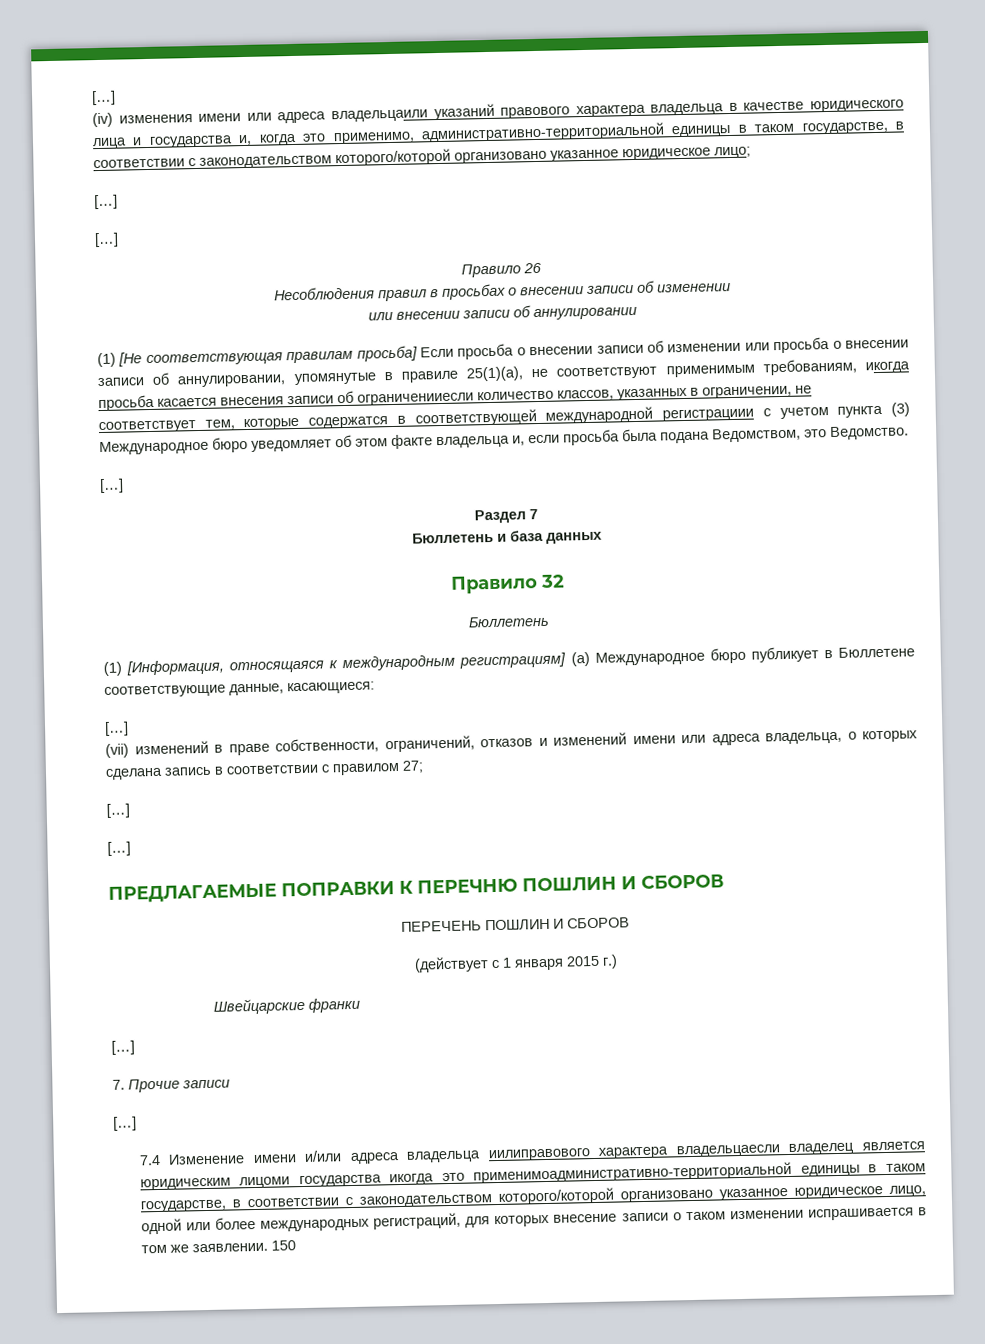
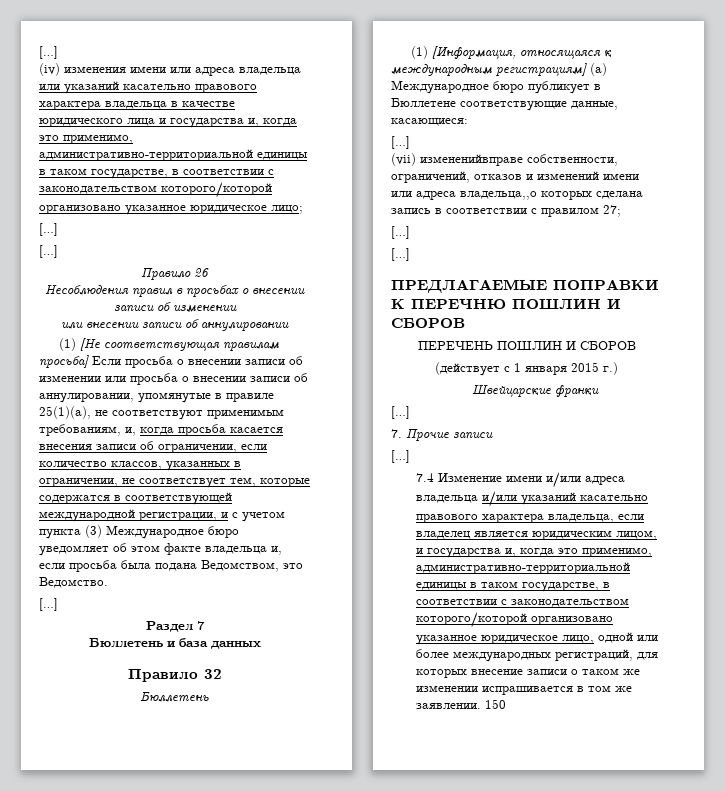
[330,103,495,123] владельцаили указаний -> [239,67,301,75] [39,81,191,94] владельца или указаний касательно
[864,361,910,374] икогда -> [125,427,174,436] и, когда
[357,392,474,406] ограниченииесли -> [158,444,267,453] ограничении, если
[662,408,755,422] регистрациии -> [139,512,228,521] регистрации, и
[134,740,270,756] изменений в праве -> [420,154,523,166] измененийвправе
[765,731,857,745] владельца, о -> [460,191,537,200] владельца,,о
[487,1141,926,1162] [139,1161,793,1191] иилиправового характера владельцаесли владелец является юридическим лицоми государства икогда это применимоадминистративно-территориальной -> [481,491,648,507] [415,514,644,523] [415,530,657,540] [415,547,652,558] [415,562,630,574] и/или указаний касательно правового характера владельца, если владелец является юридическим лицом, и государства и, когда это применимо, административно-территориальной
(726, 1216) none -> [622,669,640,675] же

